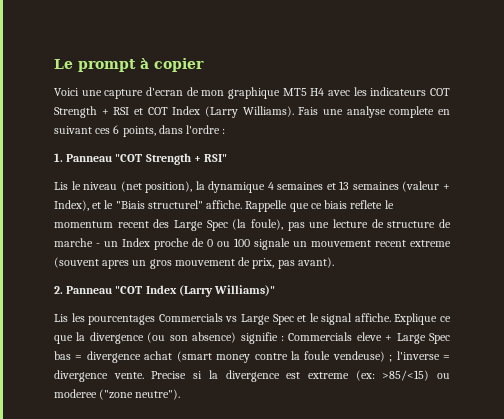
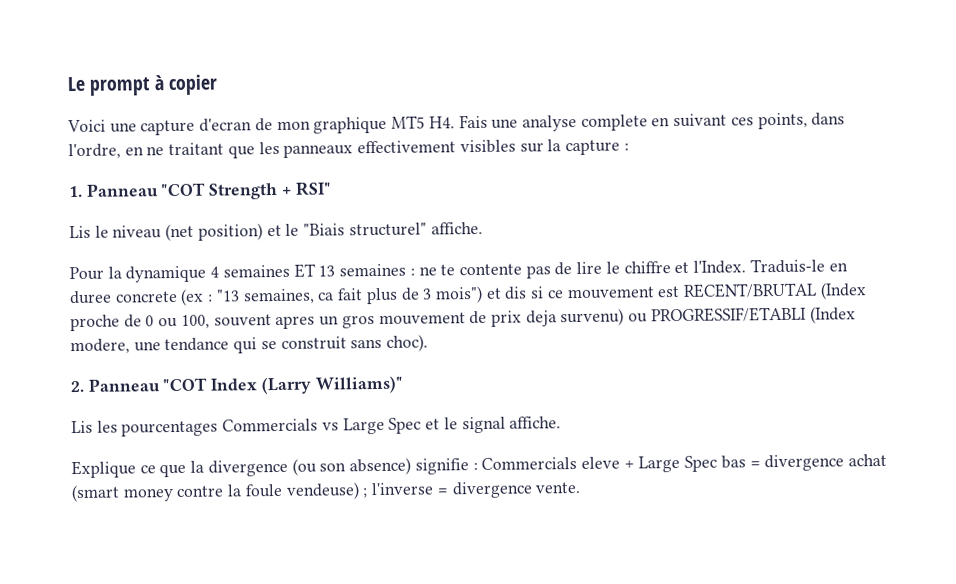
[310,87,451,96] [54,106,294,118] H4 avec les indicateurs COT Strength + RSI et COT Index (Larry Williams). -> [428,116,455,129] H4.
[113,125,120,134] 6 -> (754, 121) none
[186,125,221,134] l'ordre -> [68,139,620,160] l'ordre, en ne traitant que les panneaux effectivement visibles sur la capture
[145,181,451,193] [54,200,89,211] position), la dynamique 4 semaines et 13 semaines (valeur + Index), -> [197,223,263,241] position)
[245,200,394,212] [54,219,451,231] [54,238,451,250] [54,257,99,268] Rappelle que ce biais reflete le momentum recent des Large Spec (la foule), pas une lecture de structure de marche - un Index proche de 0 ou 100 signale un mouvement recent extreme (souvent -> [69,258,848,283] [69,282,867,306] [70,314,272,332] // Pour la dynamique 4 semaines ET 13 semaines : ne te contente pas de lire le chiffre et l'Index. Traduis-le en duree concrete (ex : "13 semaines, ca fait plus de 3 mois") et dis si ce mouvement est RECENT/BRUTAL (Index proche de 0 ou 100, souvent
[252,257,334,269] prix, pas avant). -> [490,306,856,327] [70,334,429,355] prix deja survenu) ou PROGRESSIF/ETABLI (Index modere, une tendance qui se construit sans choc).
(391, 317) none -> (562, 422) //
[151,370,450,382] [54,389,181,400] Precise si la divergence est extreme (ex: >85/<15) ou moderee ("zone neutre"). -> (582, 487) none

